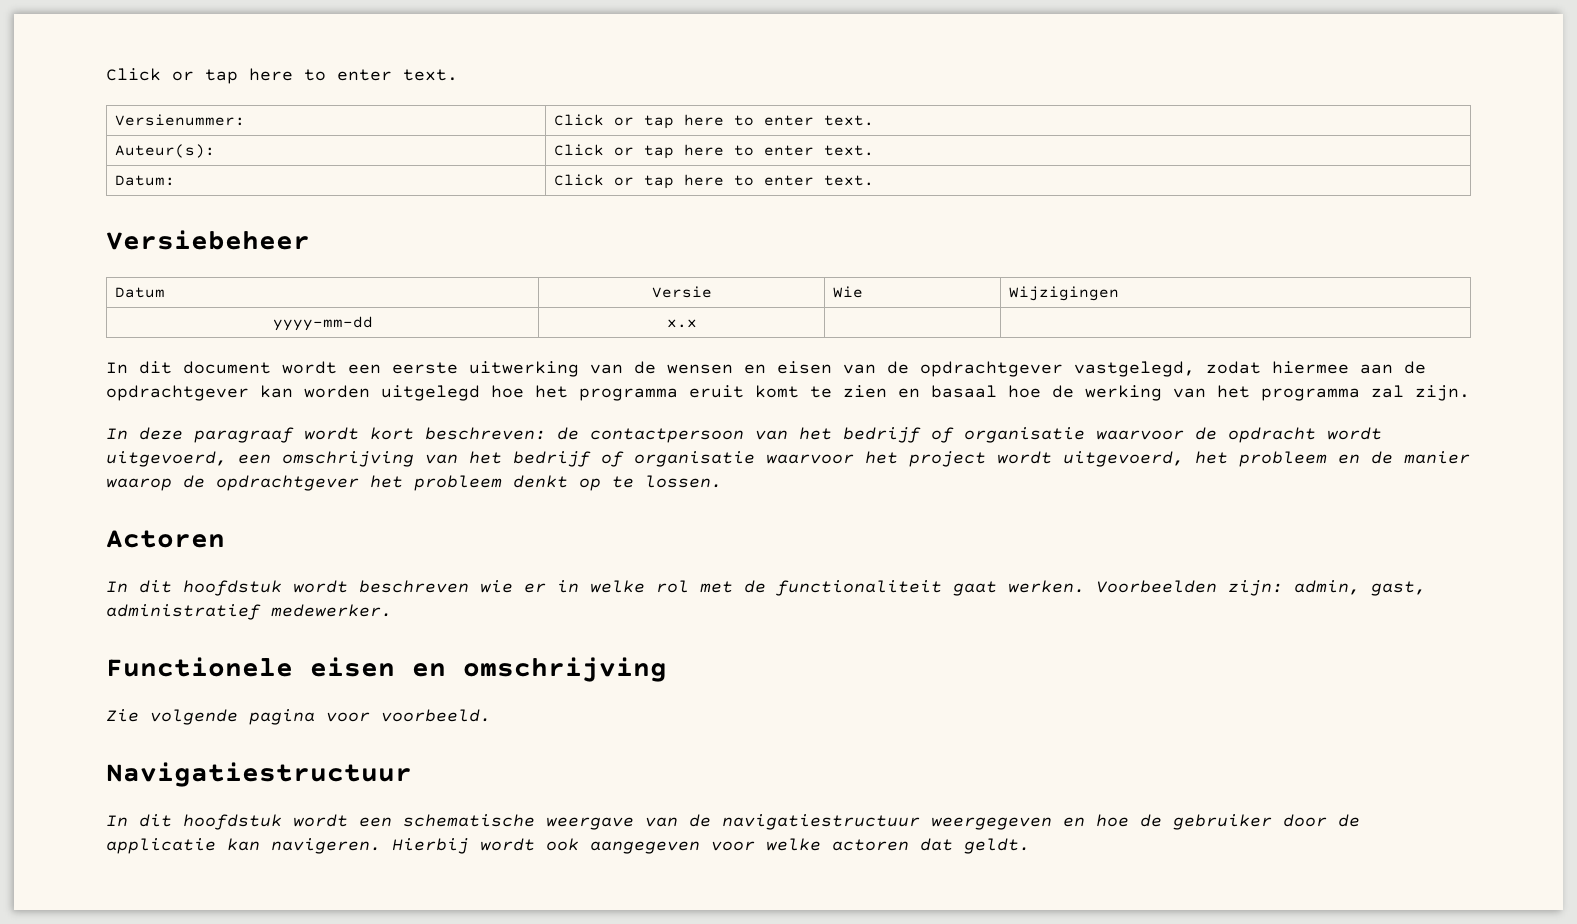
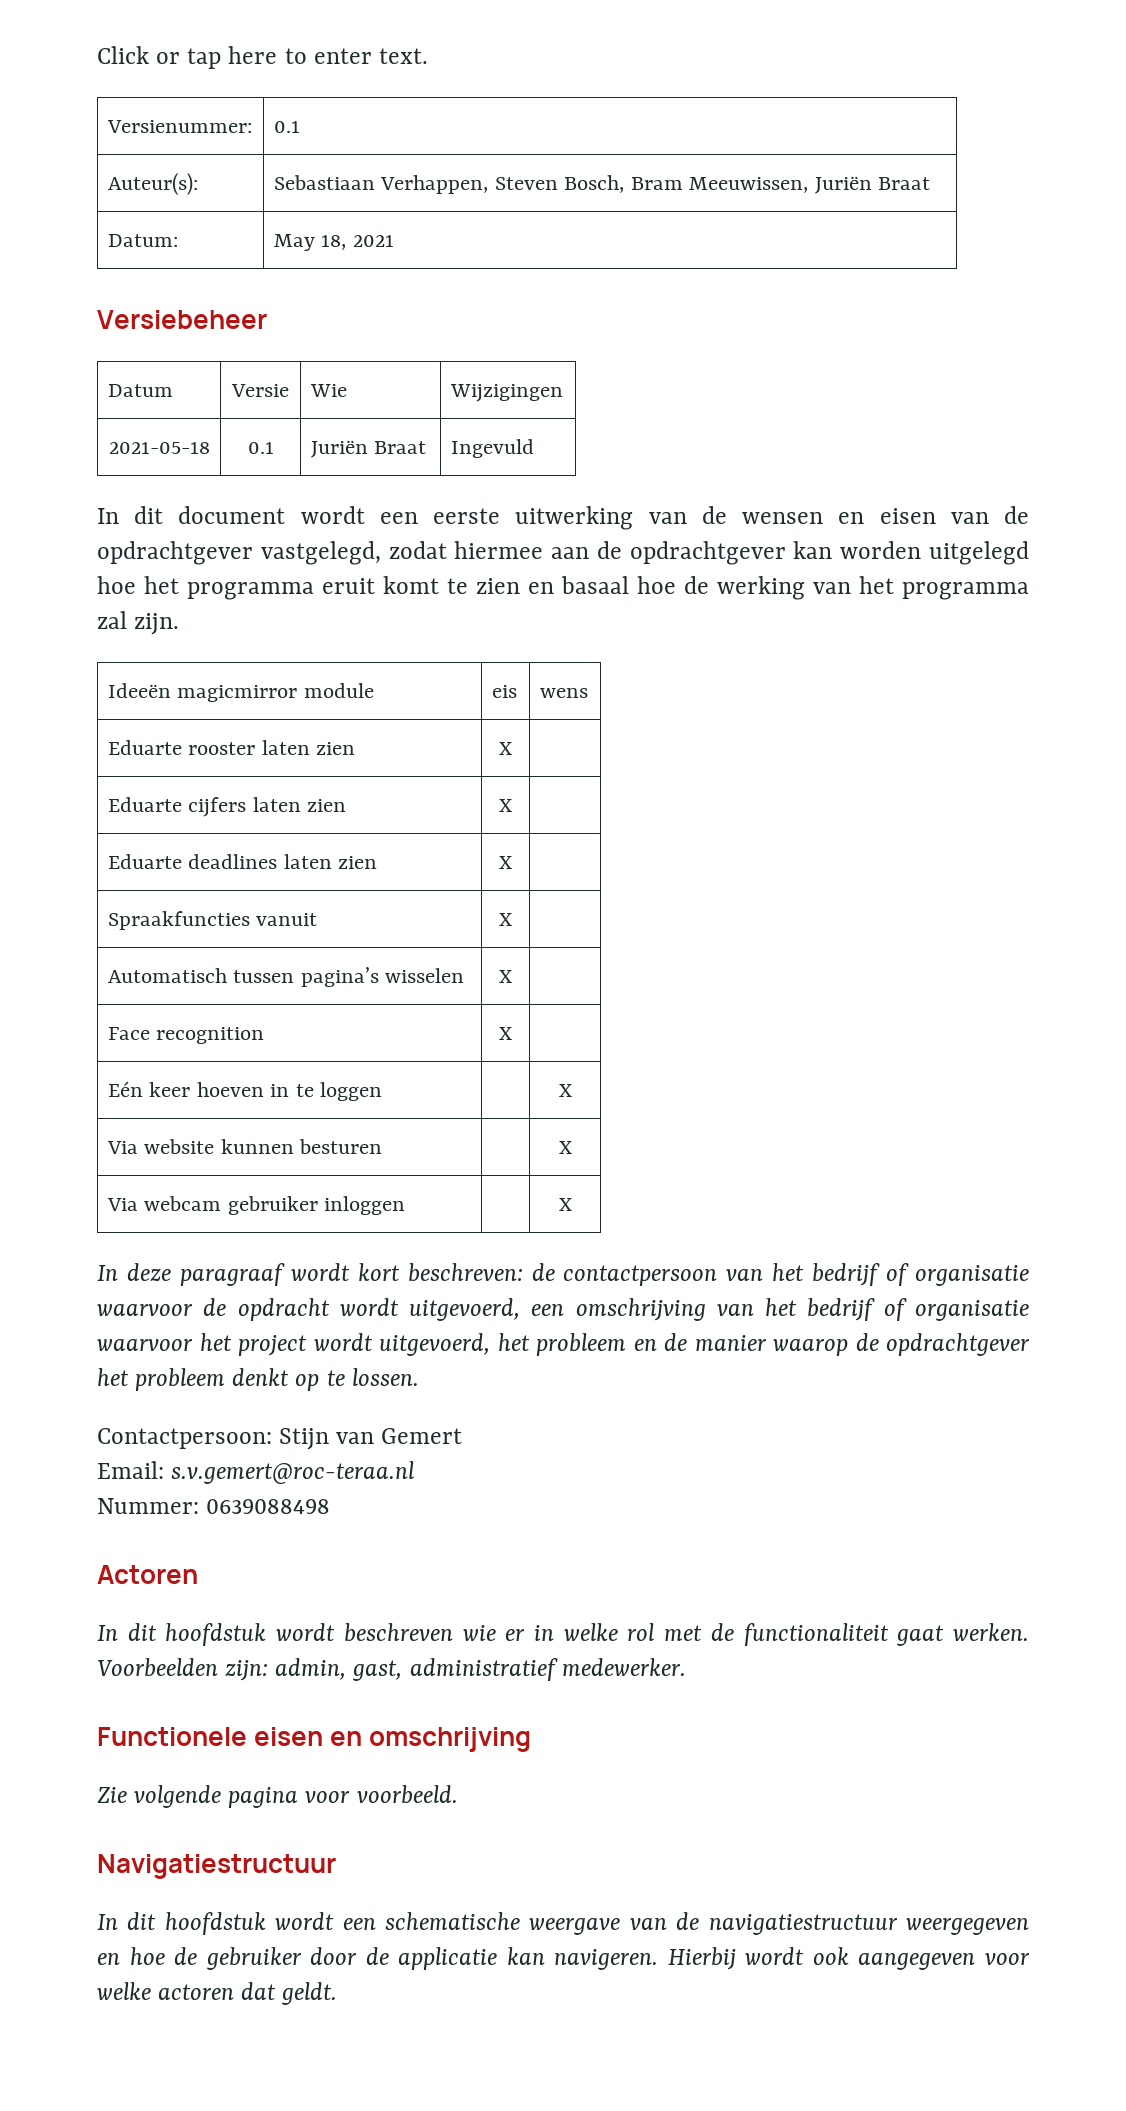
[553,114,874,129] [114,144,215,158] [553,144,874,159] [114,175,175,186] [553,174,874,189] Click or tap here to enter text. // Auteur(s): | Click or tap here to enter text. // Datum: | Click or tap here to enter text. -> [273,121,300,133] [107,173,198,195] [273,175,931,194] [107,234,178,247] [273,234,394,251] 0.1 // Auteur(s): | Sebastiaan Verhappen, Steven Bosch, Bram Meeuwissen, Juriën Braat // Datum: | May 18, 2021
[272,316,373,331] [666,319,697,328] yyyy-mm-dd | x.x | | -> [108,442,210,454] [247,442,274,454] [310,440,427,458] [450,439,534,458] 2021-05-18 | 0.1 | Juriën Braat | Ingevuld
(1470, 393) none -> [107,683,374,702] [491,685,517,698] [539,688,588,698] [107,740,356,755] [499,742,512,755] [107,797,347,817] [499,799,512,812] [107,854,378,869] [499,856,512,869] [107,911,318,930] [499,913,512,926] [107,967,465,987] [499,970,512,983] [107,1027,265,1044] [499,1027,512,1040] [107,1081,383,1101] [558,1084,572,1097] [106,1139,383,1154] [558,1141,572,1154] [106,1196,406,1215] [558,1198,572,1211] // Ideeën magicmirror module | eis | wens // Eduarte rooster laten zien | X | // Eduarte cijfers laten zien | X | // Eduarte deadlines laten zien | X | // Spraakfuncties vanuit | X | // Automatisch tussen pagina’s wisselen | X | // Face recognition | X | // Eén keer hoeven in te loggen | | X // Via website kunnen besturen | | X // Via webcam gebruiker inloggen | | X
(722, 481) none -> [97,1428,463,1450] [97,1461,415,1484] [97,1498,331,1514] // Contactpersoon: Stijn van Gemert // Email: s.v.gemert@roc-teraa.nl // Nummer: 0639088498

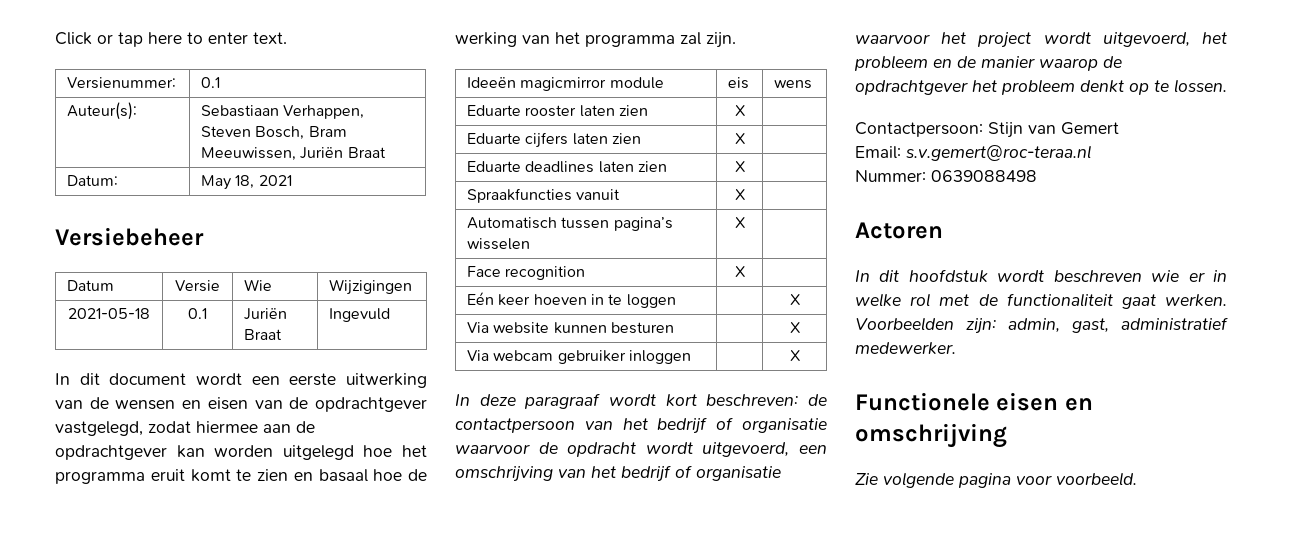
[97,1854,336,1879] [97,1912,1029,1935] [97,1947,1030,1970] [97,1982,338,2005] // Navigatiestructuur // In dit hoofdstuk wordt een schematische weergave van de navigatiestructuur weergegeven en hoe de gebruiker door de applicatie kan navigeren. Hierbij wordt ook aangegeven voor welke actoren dat geldt. -> (1137, 479) none

